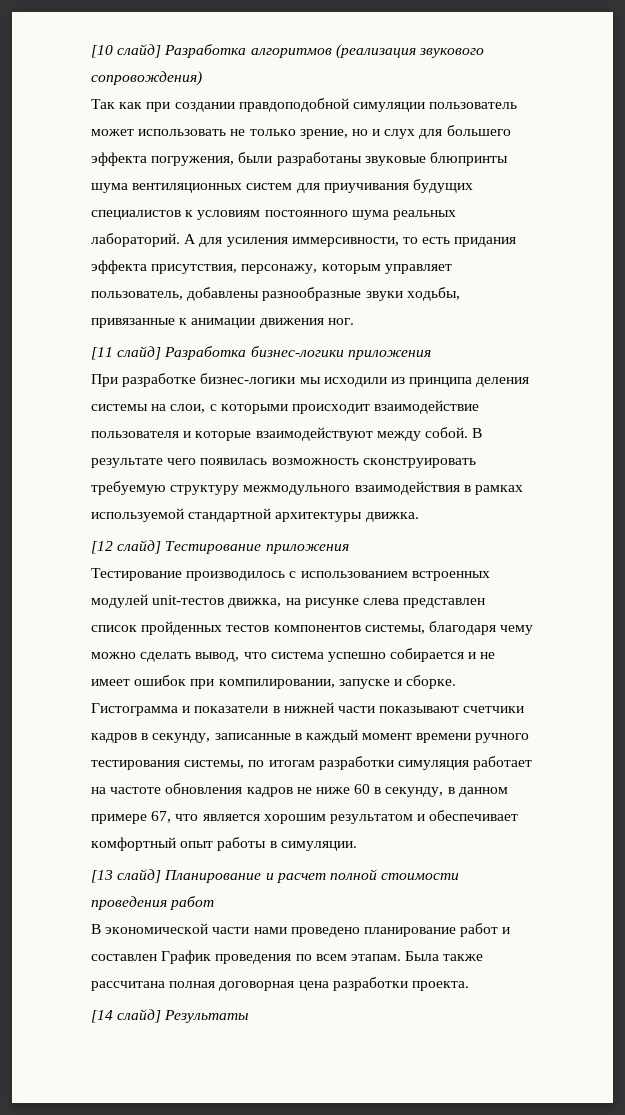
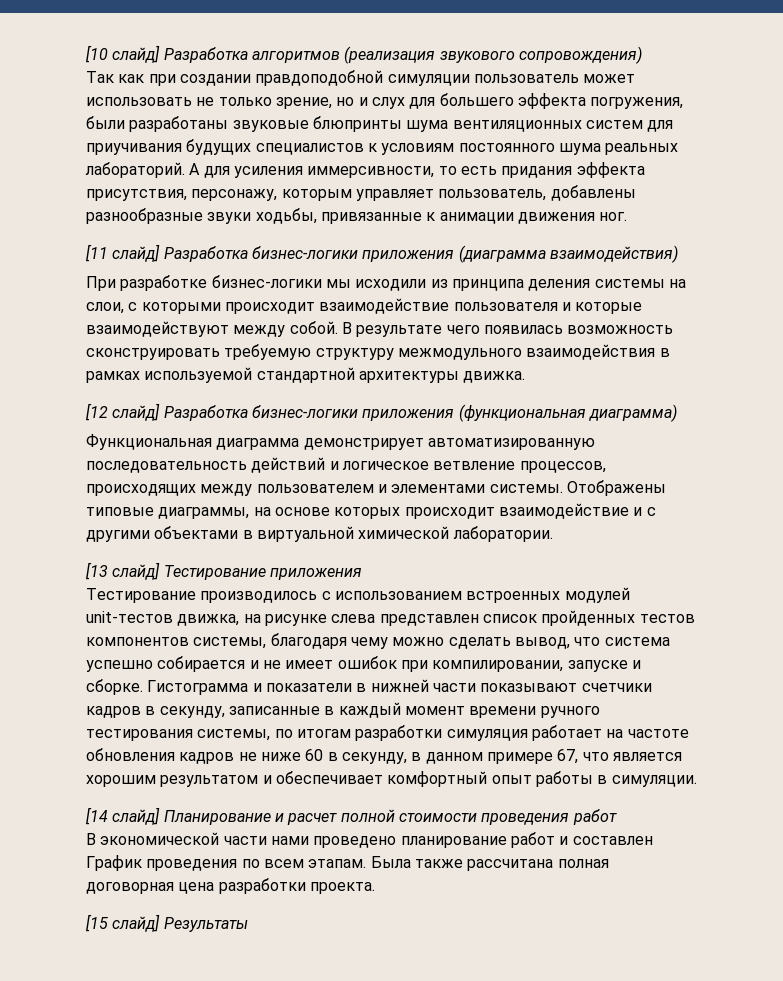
(431, 355) none -> [458,245,678,263] (диаграмма взаимодействия)
(162, 547) none -> [163,404,677,422] [86,434,595,450] [86,457,606,473] [86,480,666,496] [86,503,656,519] [86,526,553,542] [85,562,161,580] Разработка бизнес-логики приложения (функциональная диаграмма) // Функциональная диаграмма демонстрирует автоматизированную последовательность действий и логическое ветвление процессов, происходящих между пользователем и элементами системы. Отображены типовые диаграммы, на основе которых происходит взаимодействие и с другими объектами в виртуальной химической лаборатории. // [13 слайд]
[91,870,113,883] [13 -> [85,807,108,825] [14
[91,1010,113,1023] [14 -> [85,914,108,932] [15

